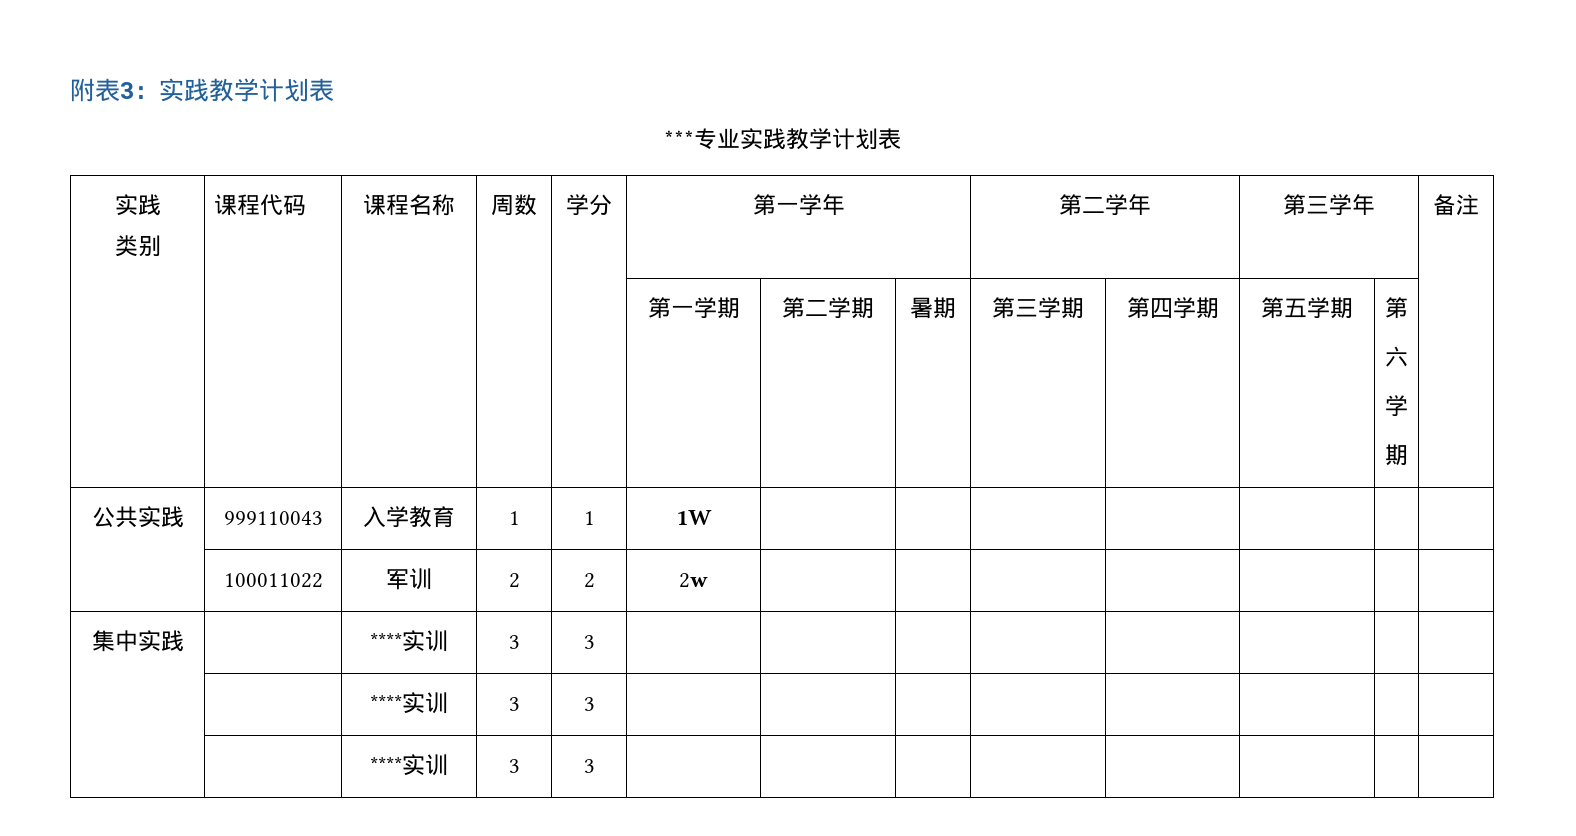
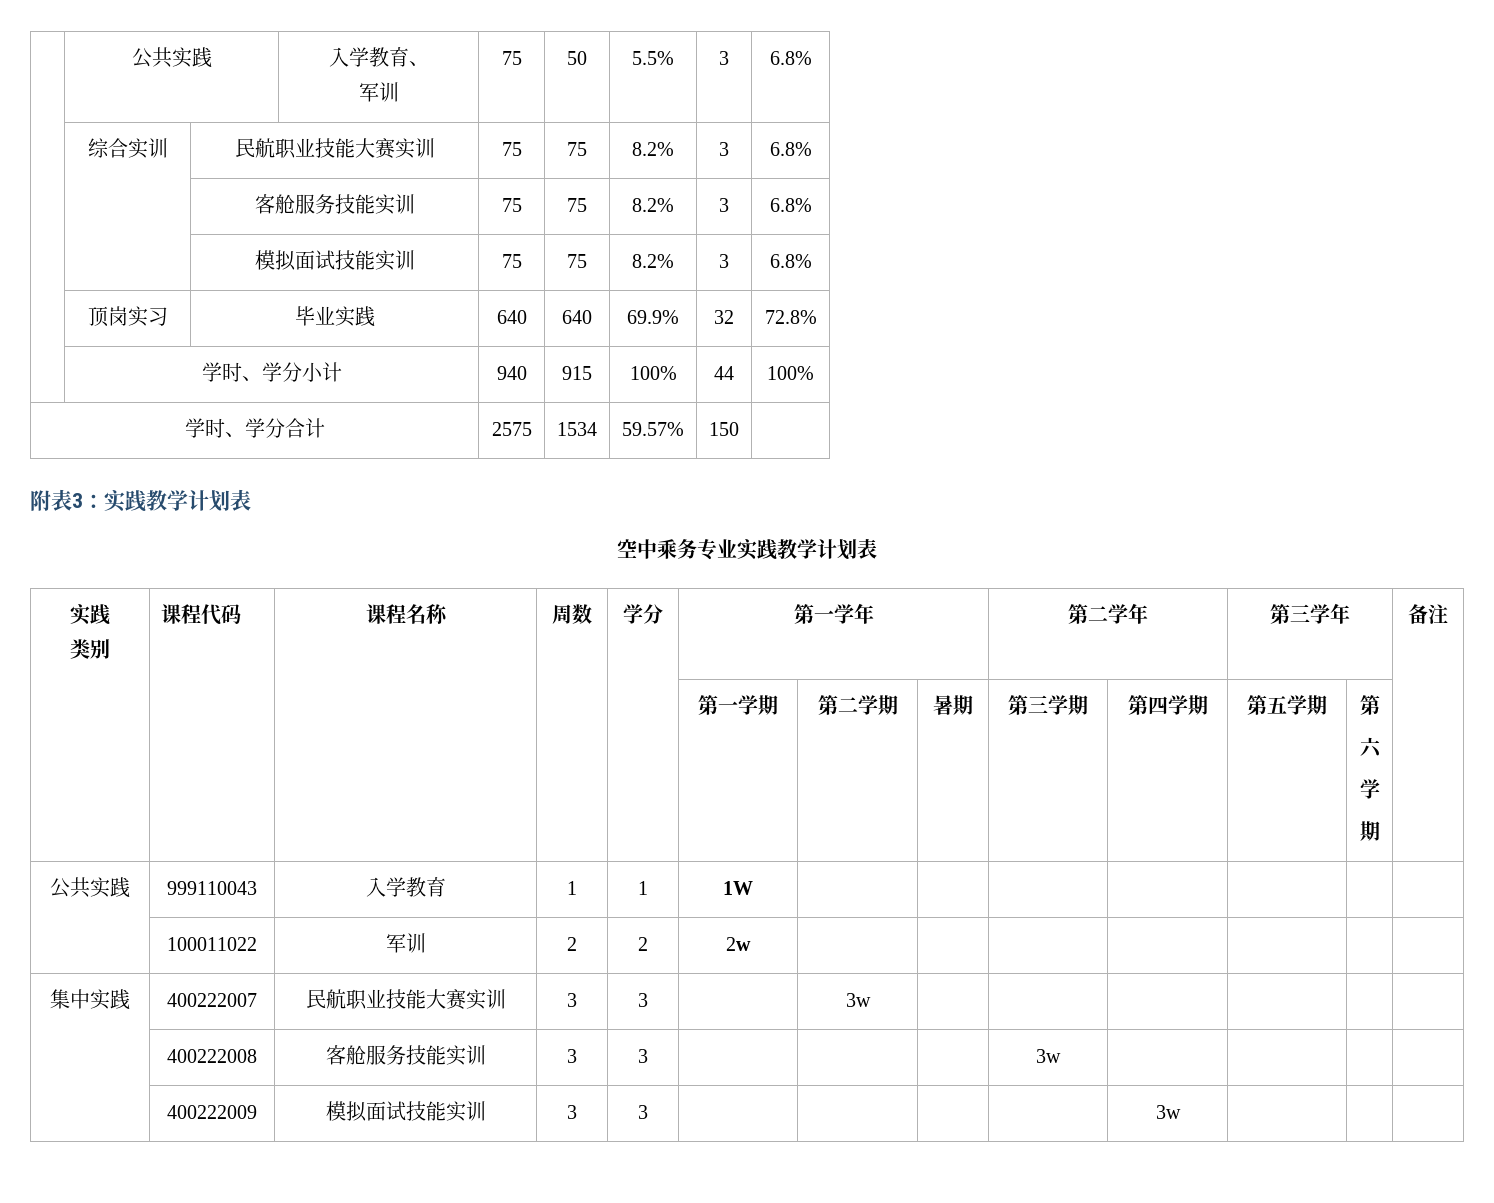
(70, 90) none -> [131,47,212,68] [328,47,429,67] [358,82,399,102] [501,51,522,65] [567,51,587,65] [632,51,674,65] [719,51,729,65] [769,51,812,65] [87,138,168,159] [234,138,435,159] [501,142,522,156] [567,142,587,156] [632,142,674,156] [719,142,729,156] [769,142,812,156] [254,194,415,215] [501,198,522,212] [567,198,587,212] [632,198,674,212] [719,198,729,212] [769,198,812,212] [254,250,415,271] [501,254,522,268] [567,254,587,268] [632,254,674,268] [719,254,729,268] [769,254,812,268] [87,306,168,327] [294,306,375,327] [496,310,527,324] [562,310,592,324] [627,310,679,324] [714,310,734,324] [764,310,817,324] [201,362,342,382] [496,366,527,380] [562,366,592,380] [629,366,677,380] [714,366,734,380] [767,366,814,380] [184,418,325,438] [491,422,532,436] [557,422,597,436] [622,422,684,436] [709,422,739,436] | 公共实践 | 入学教育、 // 军训 | 75 | 50 | 5.5% | 3 | 6.8% // | 综合实训 | 民航职业技能大赛实训 | 75 | 75 | 8.2% | 3 | 6.8% // | | 客舱服务技能实训 | 75 | 75 | 8.2% | 3 | 6.8% // | | 模拟面试技能实训 | 75 | 75 | 8.2% | 3 | 6.8% // | 顶岗实习 | 毕业实践 | 640 | 640 | 69.9% | 32 | 72.8% // | 学时、学分小计 | 940 | 915 | 100% | 44 | 100% // 学时、学分合计 | 2575 | 1534 | 59.57% | 150 | //
[664,130,694,147] *** -> [617,539,697,559] 空中乘务
[370,630,448,652] [508,635,520,649] [583,635,595,649] [370,692,448,714] [508,697,520,711] [583,697,595,711] [370,754,448,776] [508,759,520,773] [583,759,595,773] | ****实训 | 3 | 3 | | | | | | | | // | | ****实训 | 3 | 3 | | | | | | | | // | | ****实训 | 3 | 3 | | | | | -> [167,993,257,1007] [305,989,506,1010] [567,993,577,1007] [638,993,648,1007] [845,993,871,1007] [167,1049,257,1063] [325,1045,486,1066] [567,1049,577,1063] [638,1049,648,1063] [1036,1049,1061,1063] [167,1105,257,1119] [325,1101,486,1122] [567,1105,577,1119] [638,1105,648,1119] [1155,1105,1181,1119] 400222007 | 民航职业技能大赛实训 | 3 | 3 | | 3w | | | | | | // | 400222008 | 客舱服务技能实训 | 3 | 3 | | | | 3w | | | | // | 400222009 | 模拟面试技能实训 | 3 | 3 | | | | | 3w

